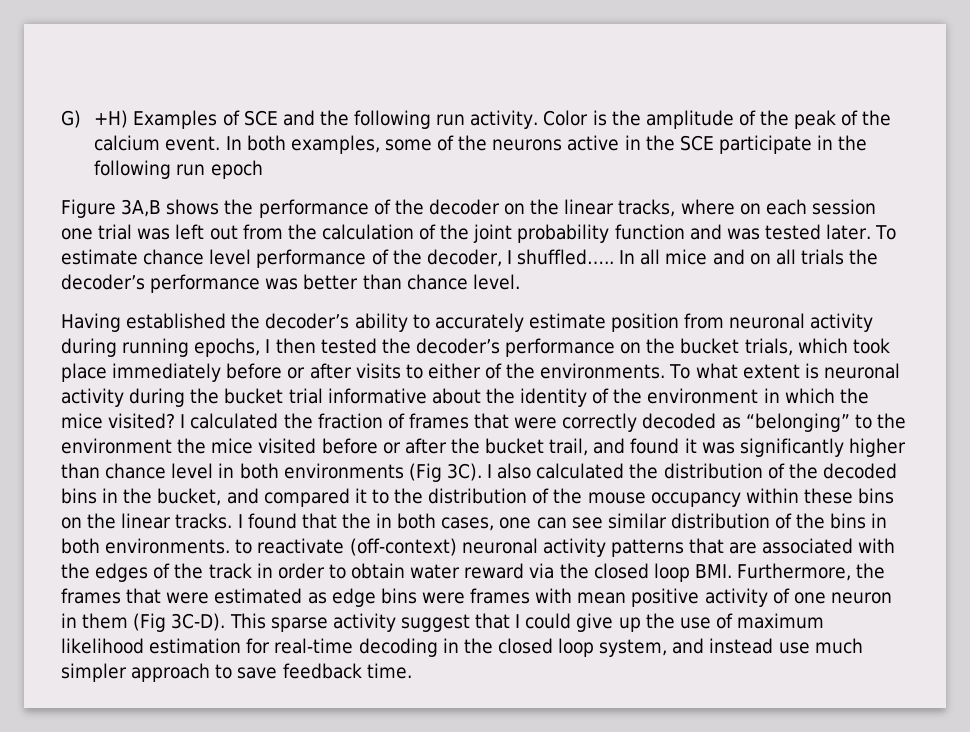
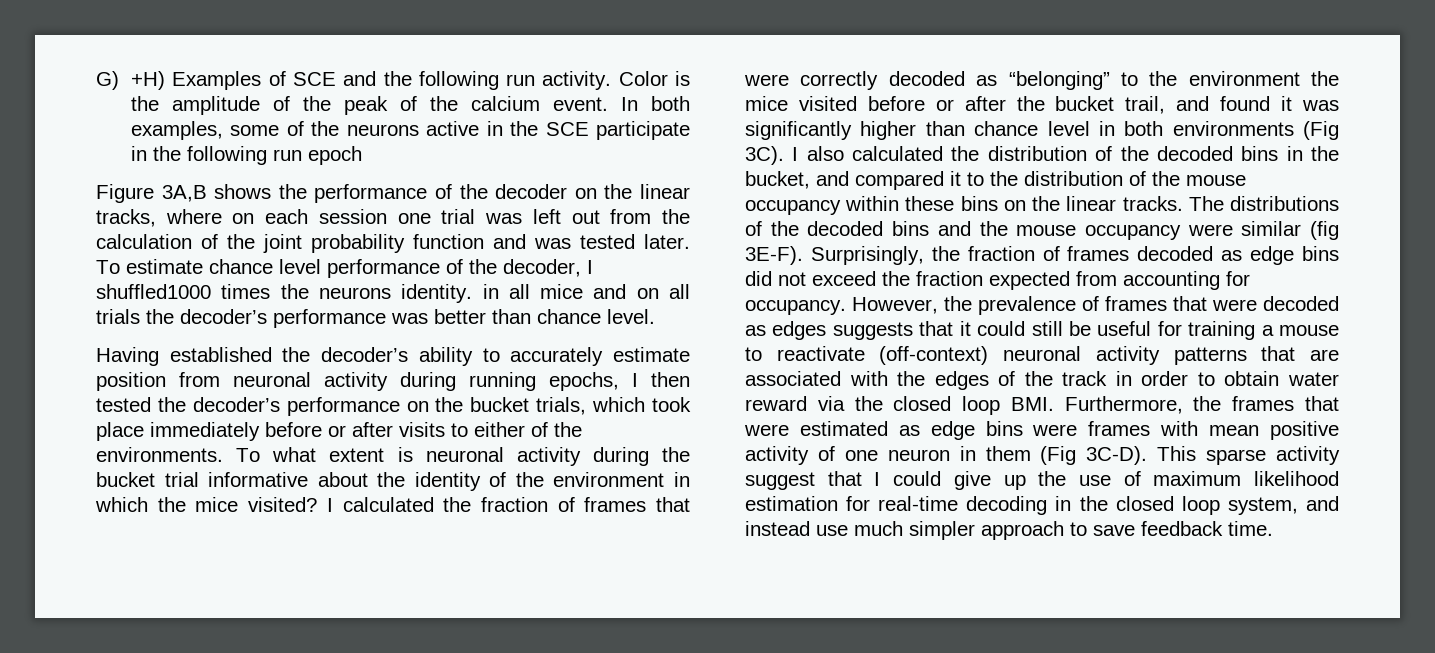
[517,249,636,265] shuffled….. In -> [96,284,499,303] shuffled1000 times the neurons identity. in
[237,513,888,531] [61,538,231,554] I found that the in both cases, one can see similar distribution of the bins in both environments. -> [1188,196,1339,211] [745,221,1339,240] [745,246,1339,265] [745,271,1250,290] [745,296,1339,315] [745,321,1339,340] The distributions of the decoded bins and the mouse occupancy were similar (fig 3E-F). Surprisingly, the fraction of frames decoded as edge bins did not exceed the fraction expected from accounting for occupancy. However, the prevalence of frames that were decoded as edges suggests that it could still be useful for training a mouse

